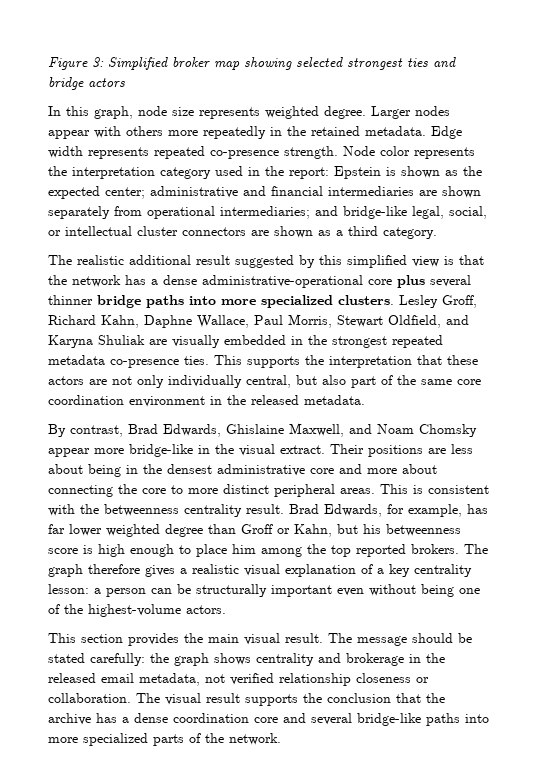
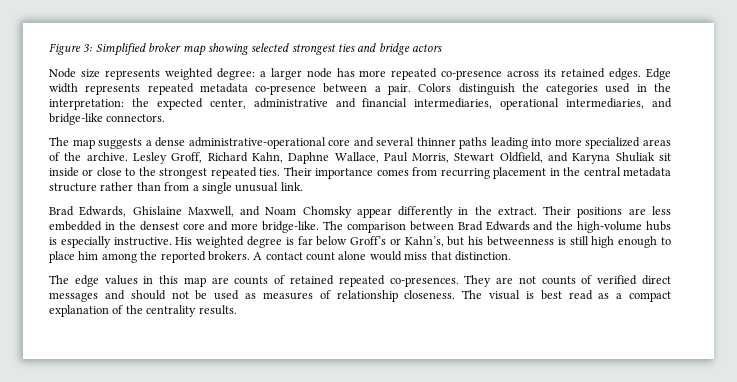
[48,106,450,119] [48,126,462,139] [48,146,475,159] [48,166,458,179] In this graph, node size represents weighted degree. Larger nodes appear with others more repeatedly in the retained metadata. Edge width represents repeated co-presence strength. Node color represents the interpretation category used in the report: Epstein is shown as -> [49,68,671,80] [49,83,672,95] [49,99,124,110] Node size represents weighted degree: a larger node has more repeated co-presence across its retained edges. Edge width represents repeated metadata co-presence between a pair. Colors distinguish the categories used in the interpretation:
[105,187,145,199] center; -> [209,99,246,109] center,
[328,186,481,198] [48,206,487,219] [48,226,437,239] [48,255,484,268] [48,275,146,287] intermediaries are shown separately from operational intermediaries; and bridge-like legal, social, or intellectual cluster connectors are shown as a third category. // The realistic additional result suggested by this simplified view is that the network has -> [414,98,672,110] [49,113,166,125] [49,137,143,149] intermediaries, operational intermediaries, and bridge-like connectors. // The map suggests
[397,275,425,288] plus -> [353,137,374,147] and
[97,295,394,308] bridge paths into more specialized clusters. -> [459,137,672,149] [49,152,128,161] paths leading into more specialized areas of the archive.
[149,335,443,348] [48,355,478,368] [48,375,481,388] [48,395,365,407] [48,424,123,437] are visually embedded in the strongest repeated metadata co-presence ties. This supports the interpretation that these actors are not only individually central, but also part of the same core coordination environment in the released metadata. // By contrast, -> [659,153,671,161] [49,167,672,179] [49,182,303,194] sit inside or close to the strongest repeated ties. Their importance comes from recurring placement in the central metadata structure rather than from a single unusual link. //
[94,444,275,457] more bridge-like in the visual -> [398,206,492,218] differently in the
[48,464,121,477] about being -> [49,221,102,231] embedded
[217,464,305,476] administrative -> (179, 226) none
[402,464,437,474] [48,484,489,497] [48,504,488,517] [48,524,332,537] about connecting the core to more distinct peripheral areas. This is consistent with the betweenness centrality result. Brad Edwards, for example, has far lower weighted degree than Groff or Kahn, -> [262,221,671,233] [49,236,444,248] bridge-like. The comparison between Brad Edwards and the high-volume hubs is especially instructive. His weighted degree is far below Groff’s or Kahn’s,
[48,545,93,554] score is -> [557,236,589,245] is still
[331,545,351,557] top -> (158, 255) none
[464,544,488,554] [48,564,472,577] [48,584,480,597] [48,604,226,617] [48,633,472,646] [48,653,445,666] [48,673,429,686] [48,693,445,706] [48,713,489,726] [48,733,281,746] The graph therefore gives a realistic visual explanation of a key centrality lesson: a person can be structurally important even without being one of the highest-volume actors. // This section provides the main visual result. The message should be stated carefully: the graph shows centrality and brokerage in the released email metadata, not verified relationship closeness or collaboration. The visual result supports the conclusion that the archive has a dense coordination core and several bridge-like paths into more specialized parts of the network. -> [253,251,511,261] [49,275,671,287] [49,290,671,302] [49,305,237,317] A contact count alone would miss that distinction. // The edge values in this map are counts of retained repeated co-presences. They are not counts of verified direct messages and should not be used as measures of relationship closeness. The visual is best read as a compact explanation of the centrality results.

